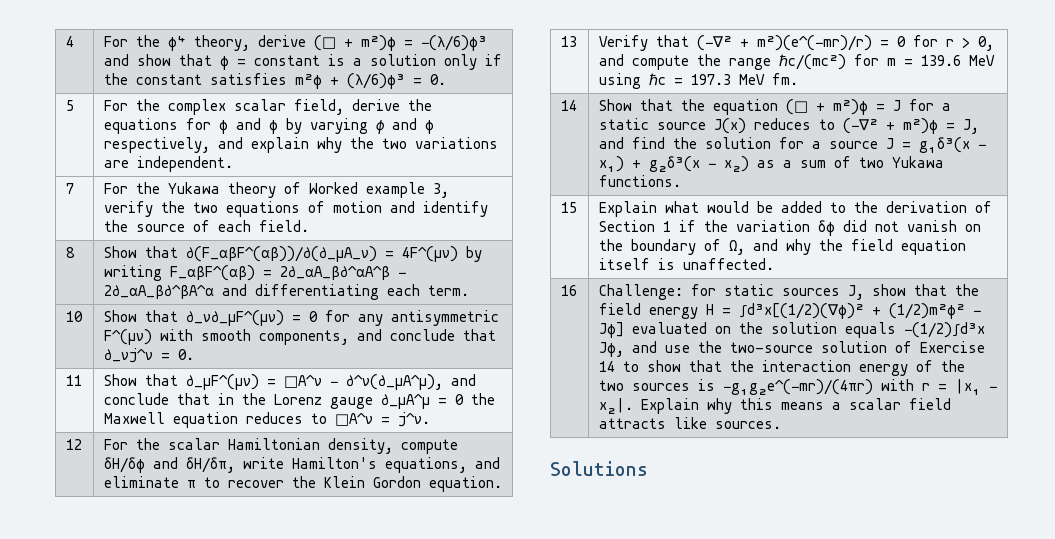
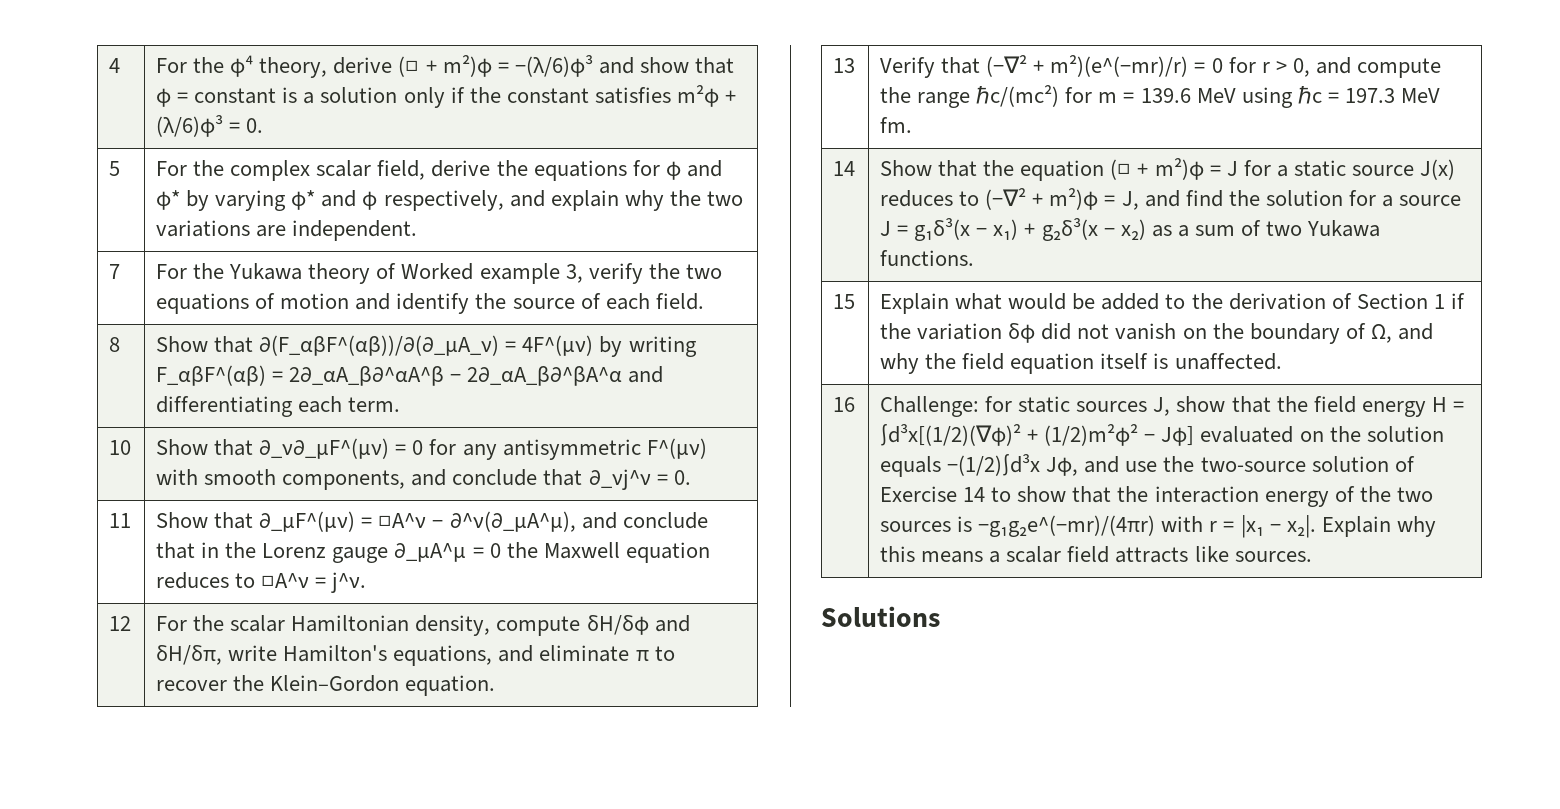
[268,120,278,134] φ -> [156,190,181,210] φ*
[375,120,385,134] φ -> [291,190,316,210] φ*
[323,476,421,488] Klein Gordon -> [270,675,400,692] Klein–Gordon

